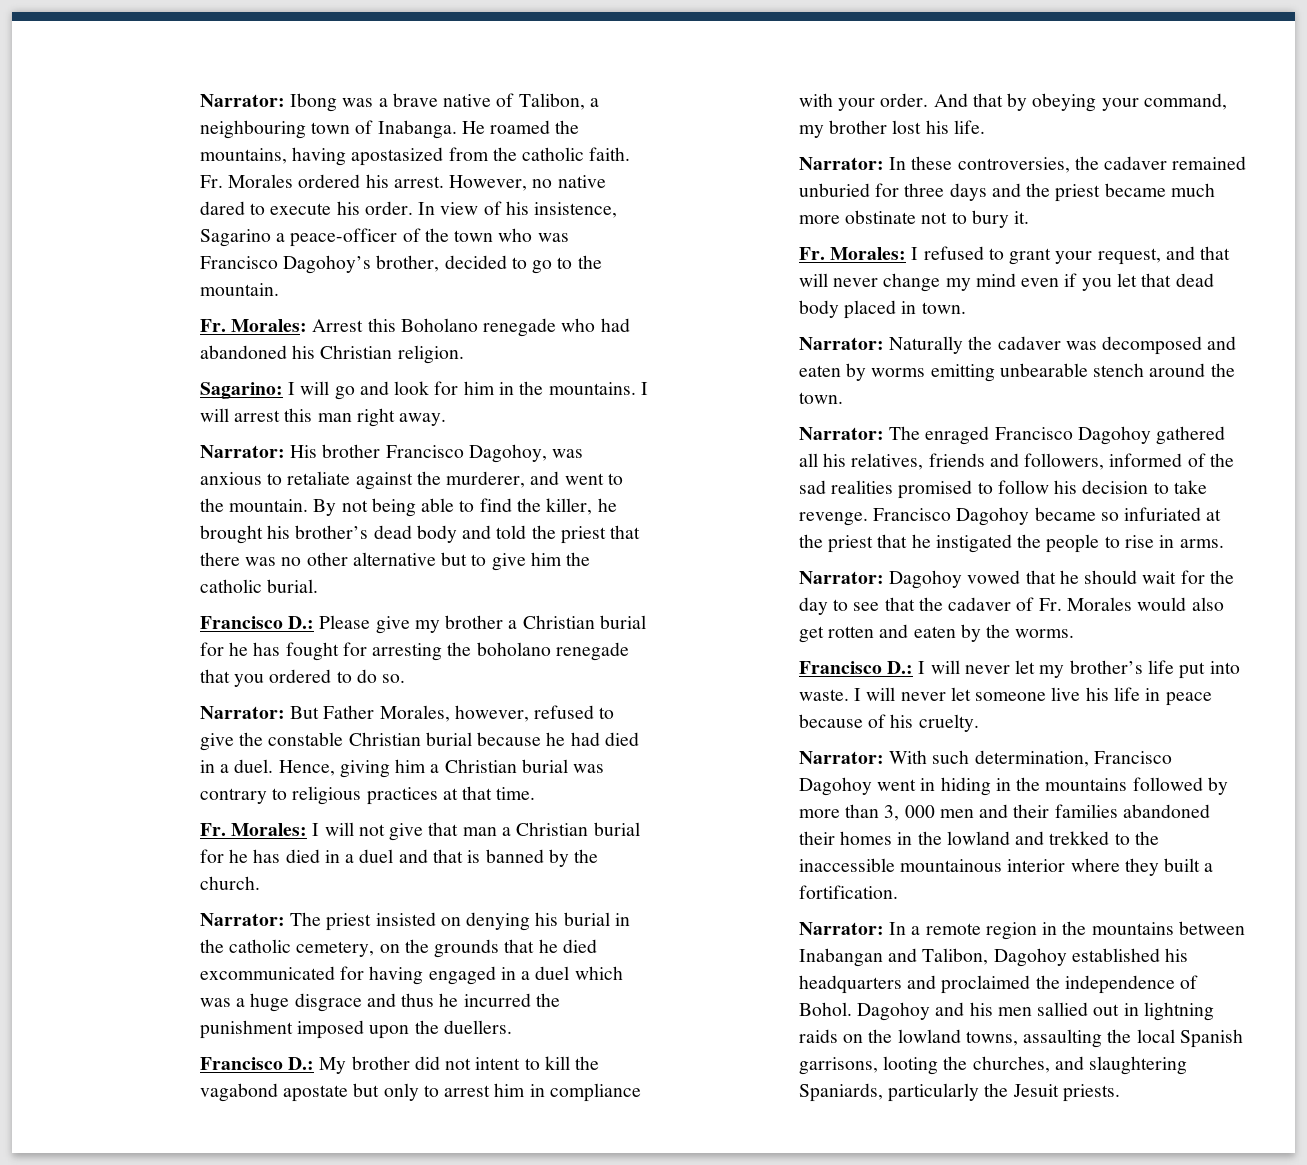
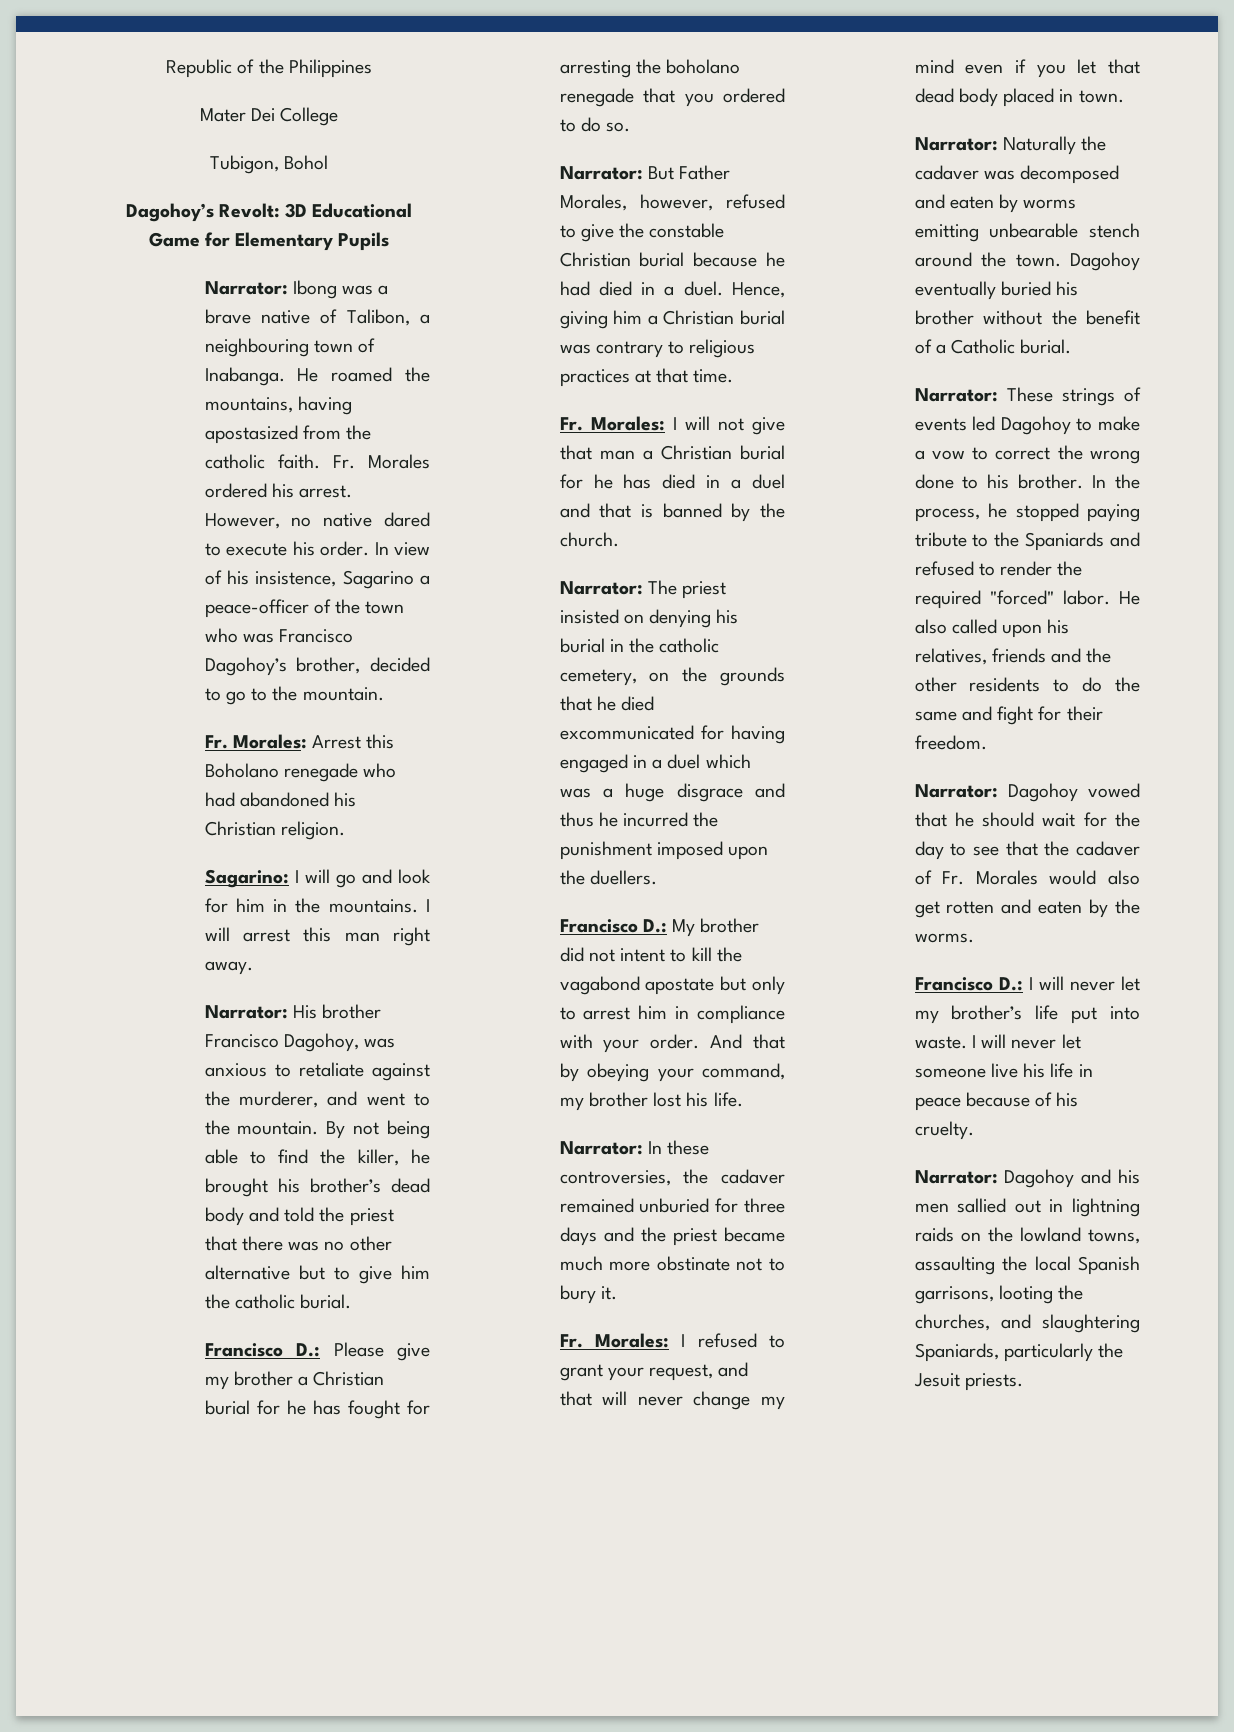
(199, 100) none -> [166,59,372,78] [199,107,339,126] [209,155,329,174] [125,203,413,222] [148,232,390,251] Republic of the Philippines // Mater Dei College // Tubigon, Bohol // Dagohoy’s Revolt: 3D Educational Game for Elementary Pupils //
[798,426,1226,445] [798,453,1235,470] [798,480,1208,499] [798,507,1222,526] [798,534,1224,553] // Narrator: The enraged Francisco Dagohoy gathered all his relatives, friends and followers, informed of the sad realities promised to follow his decision to take revenge. Francisco Dagohoy became so infuriated at the priest that he instigated the people to rise in arms. -> [1070,252,1140,271] [914,281,1079,300] [914,310,1140,325] [914,339,1072,354] [914,387,1141,406] [914,416,1140,435] [914,445,1140,464] [914,474,1140,489] [914,503,1140,522] [914,532,1140,551] [914,561,1083,576] [914,590,1140,609] [914,619,1070,638] [914,648,1112,665] [914,677,1140,692] [914,706,1103,725] [914,735,987,750] Dagohoy eventually buried his brother without the benefit of a Catholic burial. // Narrator: These strings of events led Dagohoy to make a vow to correct the wrong done to his brother. In the process, he stopped paying tribute to the Spaniards and refused to render the required "forced" labor. He also called upon his relatives, friends and the other residents to do the same and fight for their freedom.
[889,750,1172,767] [798,777,1229,796] [798,804,1211,821] [798,831,1160,845] [798,858,1214,876] [798,885,898,899] [798,921,1246,940] [798,948,1189,967] [798,975,1199,994] [798,1002,852,1016] With such determination, Francisco Dagohoy went in hiding in the mountains followed by more than 3, 000 men and their families abandoned their homes in the lowland and trekked to the inaccessible mountainous interior where they built a fortification. // Narrator: In a remote region in the mountains between Inabangan and Talibon, Dagohoy established his headquarters and proclaimed the independence of Bohol. -> (998, 1177) none

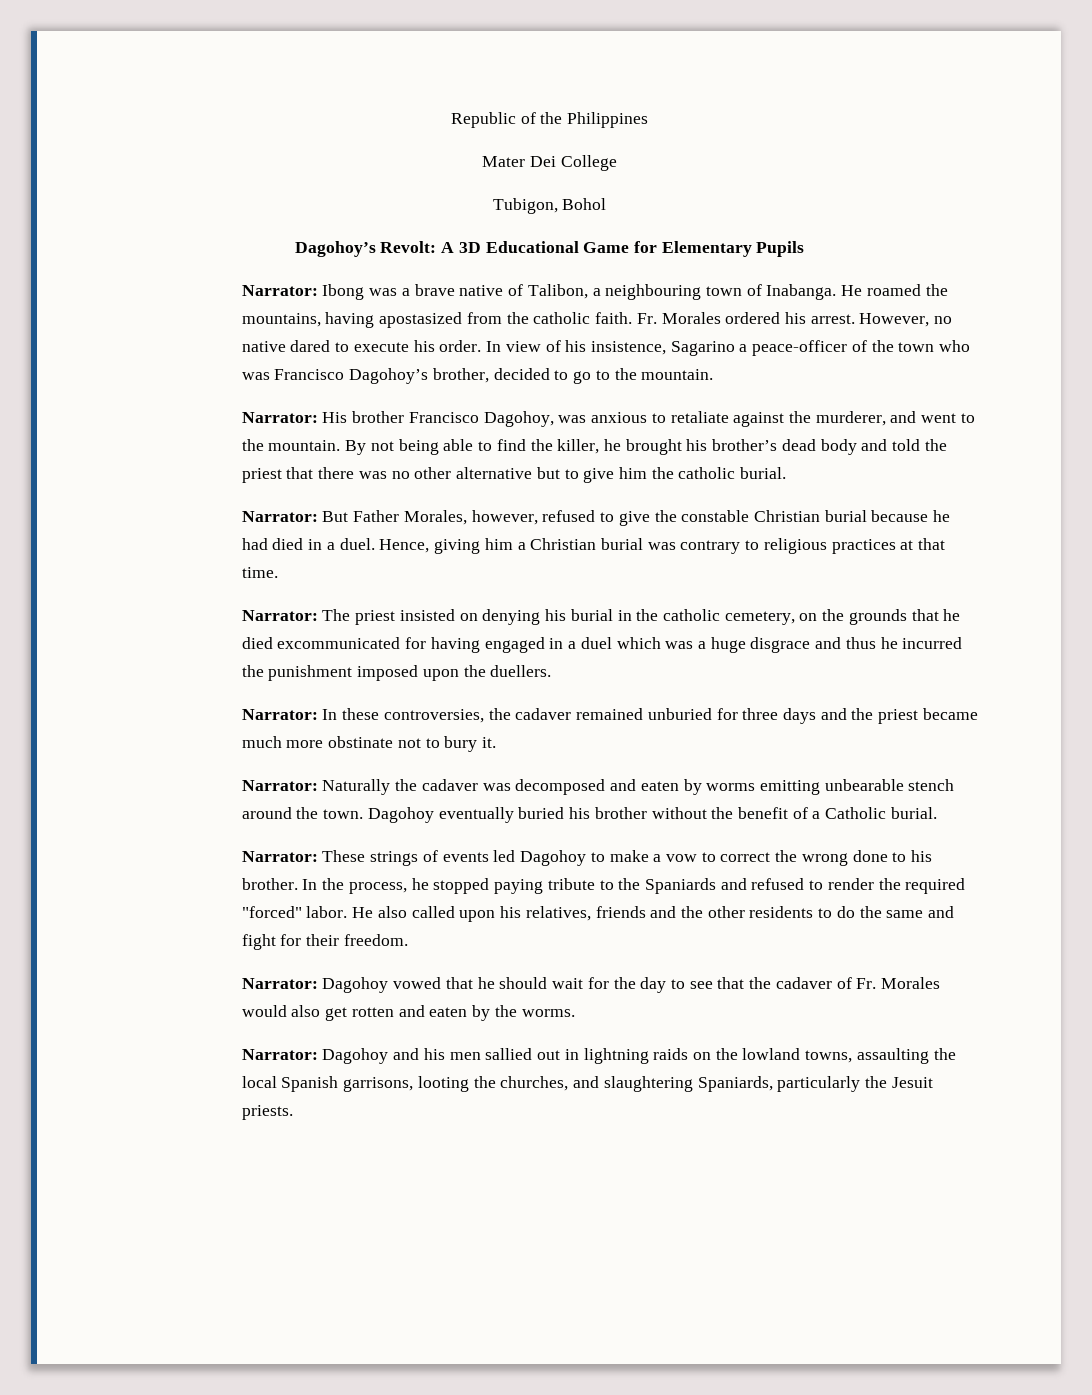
(280, 210) none -> [441,242,455,253] A
[204,734,395,749] [204,763,397,782] [204,792,357,807] [204,821,345,840] [204,869,432,888] [204,898,431,913] [204,927,430,946] [204,961,253,975] // Fr. Morales: Arrest this Boholano renegade who had abandoned his Christian religion. // Sagarino: I will go and look for him in the mountains. I will arrest this man right away. -> (714, 374) none
[204,1342,430,1361] [204,1371,385,1390] [204,1400,431,1419] [559,59,741,78] [559,88,785,107] [559,117,631,132] // Francisco D.: Please give my brother a Christian burial for he has fought for arresting the boholano renegade that you ordered to do so. -> (787, 473) none
[559,416,785,435] [559,445,785,460] [559,474,785,489] [559,503,785,522] [559,532,619,547] // Fr. Morales: I will not give that man a Christian burial for he has died in a duel and that is banned by the church. -> (278, 572) none
[559,918,760,937] [559,947,742,962] [559,976,785,995] [559,1005,785,1024] [559,1034,785,1053] [559,1063,785,1082] [559,1092,743,1111] // Francisco D.: My brother did not intent to kill the vagabond apostate but only to arrest him in compliance with your order. And that by obeying your command, my brother lost his life. -> (552, 671) none
[559,1333,785,1348] [559,1362,749,1381] [559,1391,785,1410] [914,59,1140,78] [914,88,1124,107] // Fr. Morales: I refused to grant your request, and that will never change my mind even if you let that dead body placed in town. -> (497, 742) none
[914,976,1140,991] [914,1005,1140,1024] [914,1034,1081,1049] [914,1063,1093,1078] [914,1092,1079,1111] [914,1121,974,1140] // Francisco D.: I will never let my brother’s life put into waste. I will never let someone live his life in peace because of his cruelty. -> (575, 1013) none

